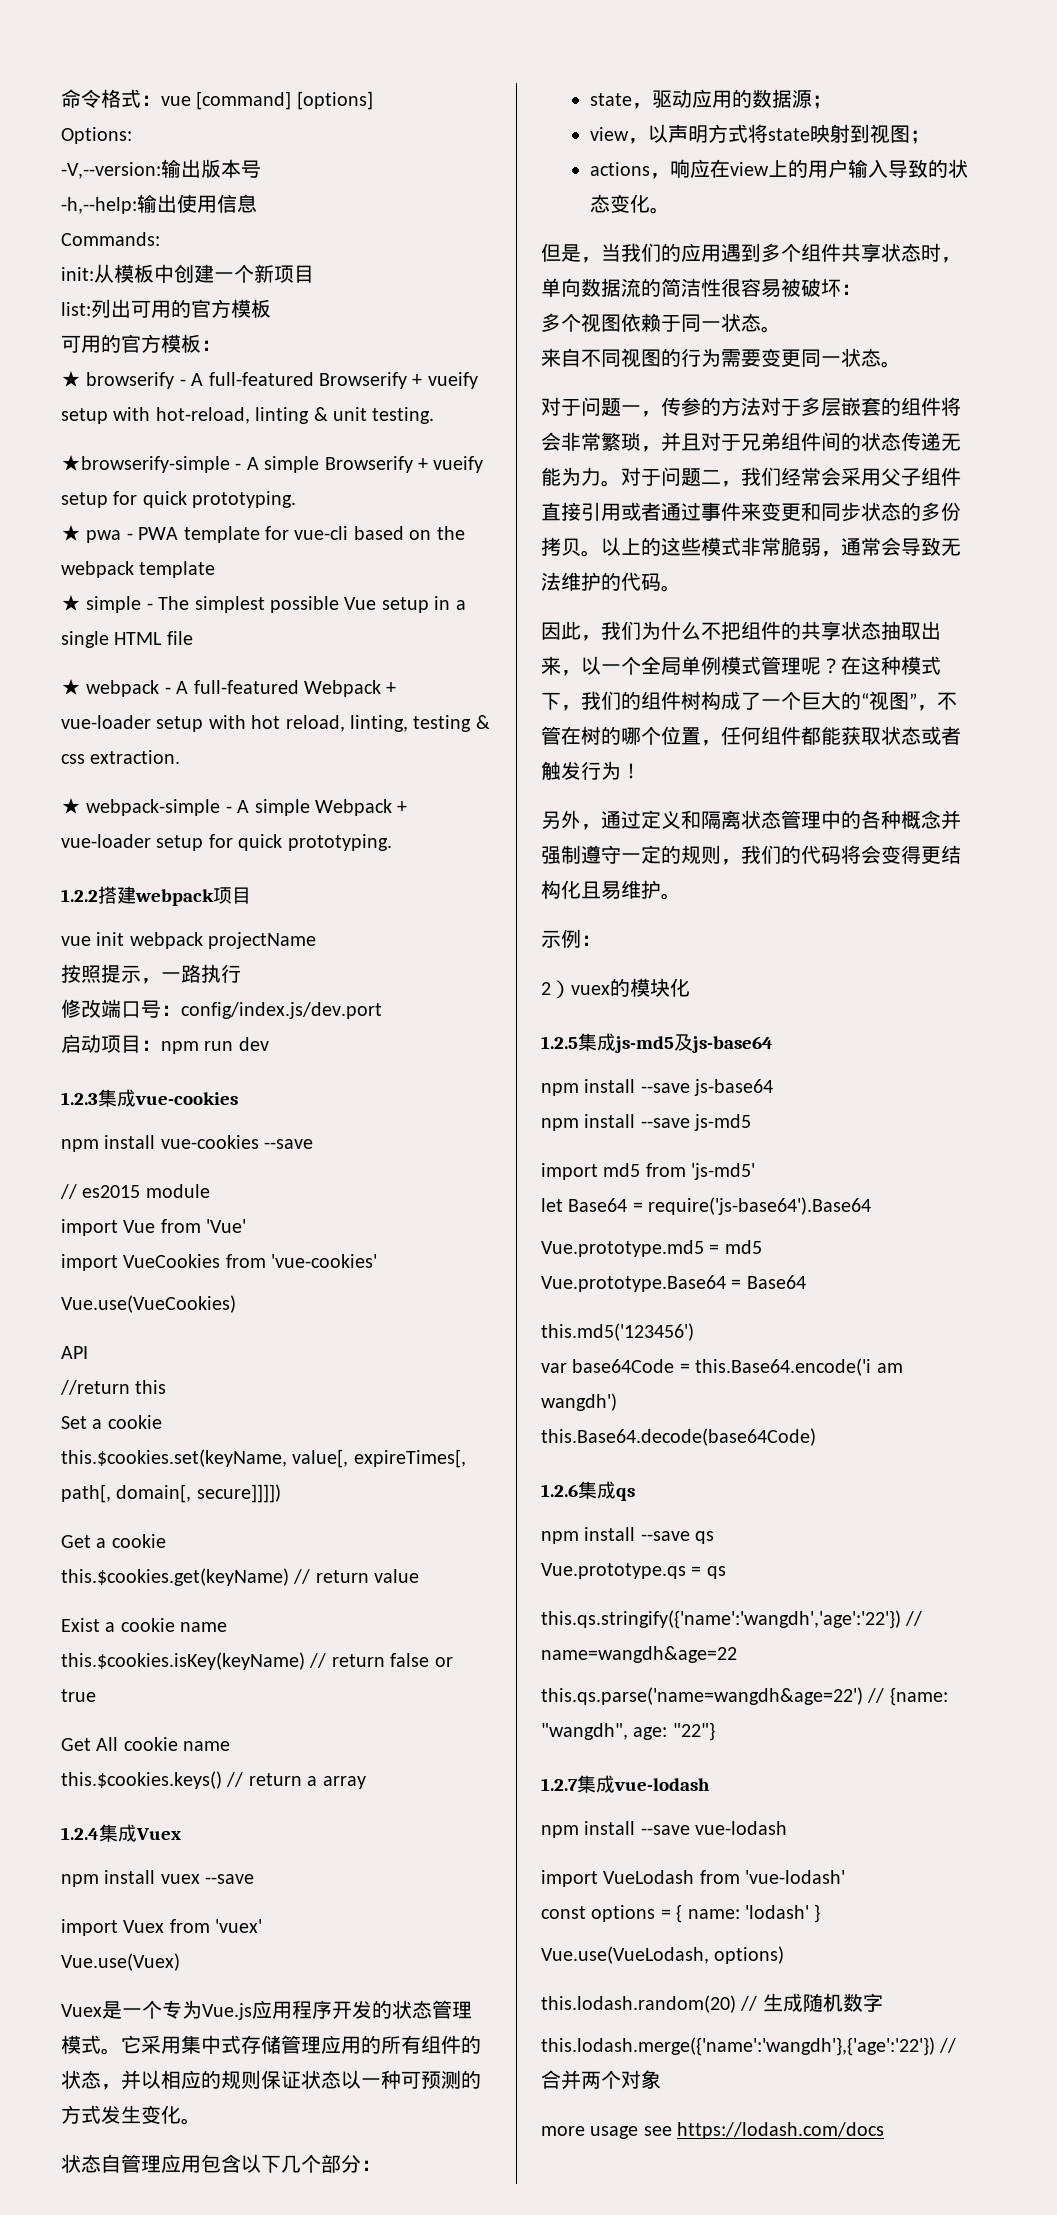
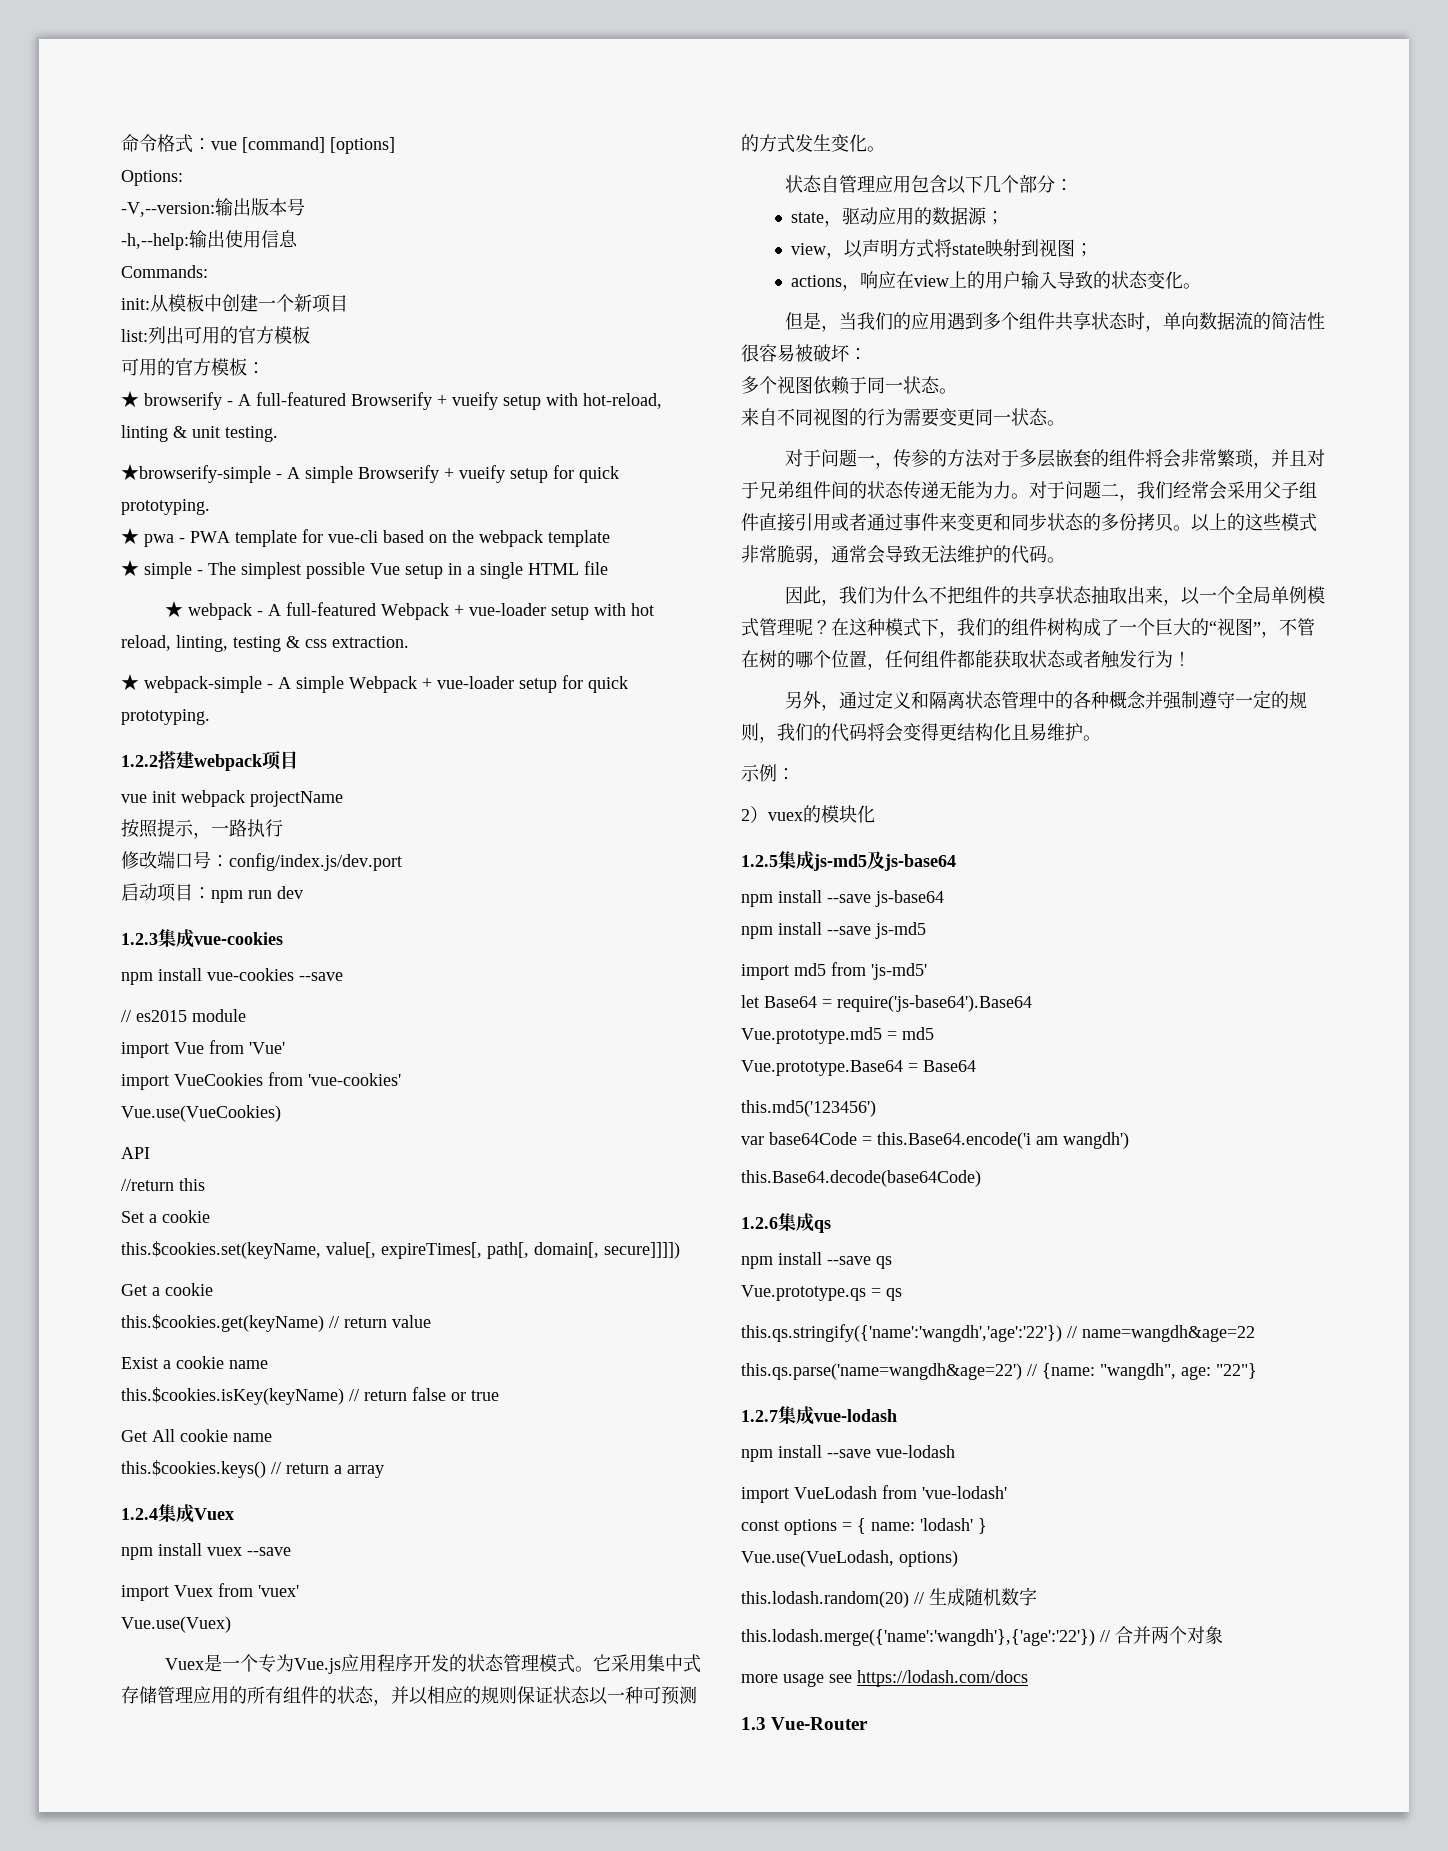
(885, 2130) none -> [741,1717,869,1730] // 1.3 Vue-Router

